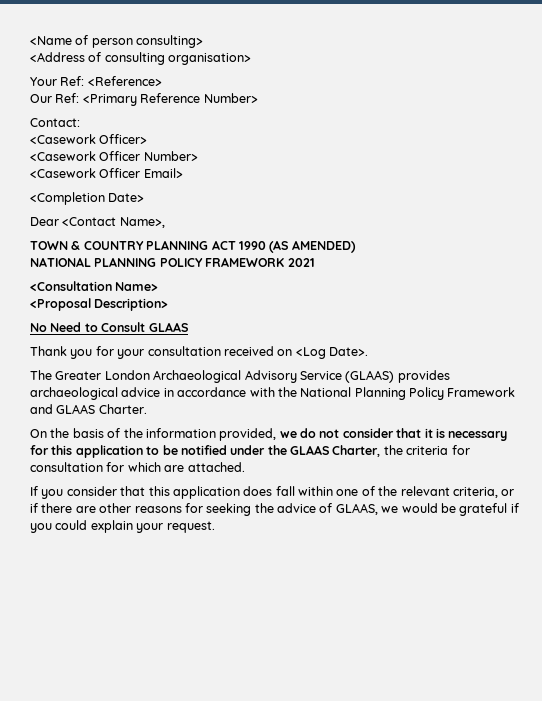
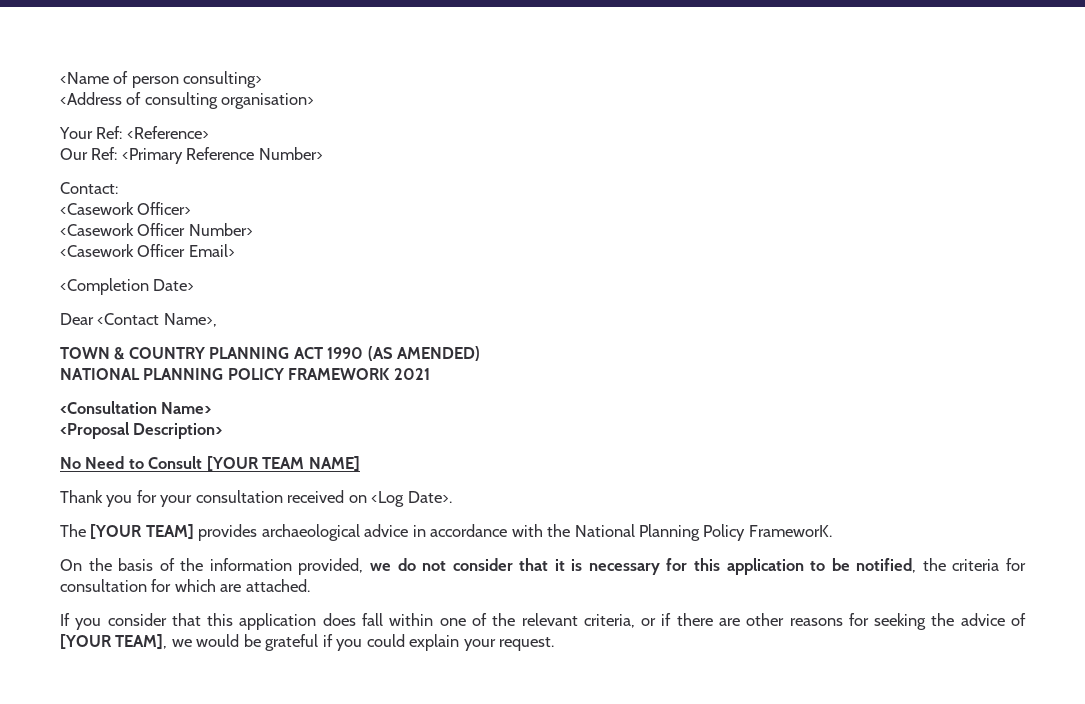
[148,322,188,332] GLAAS -> [206,456,360,472] [YOUR TEAM NAME]
[55,370,395,383] Greater London Archaeological Advisory Service (GLAAS) -> [90,524,194,540] [YOUR TEAM]
[447,387,516,397] [30,404,147,414] Framework and GLAAS Charter. -> [748,525,832,537] FrameworK.
[180,445,381,457] notified under the GLAAS Charter, -> [856,558,917,573] notified,
[335,503,378,515] GLAAS, -> [60,634,168,650] [YOUR TEAM],

